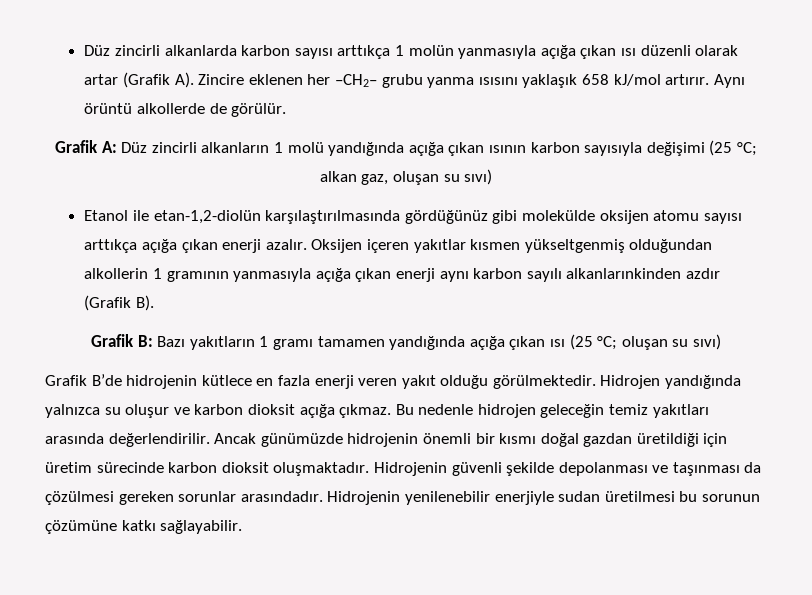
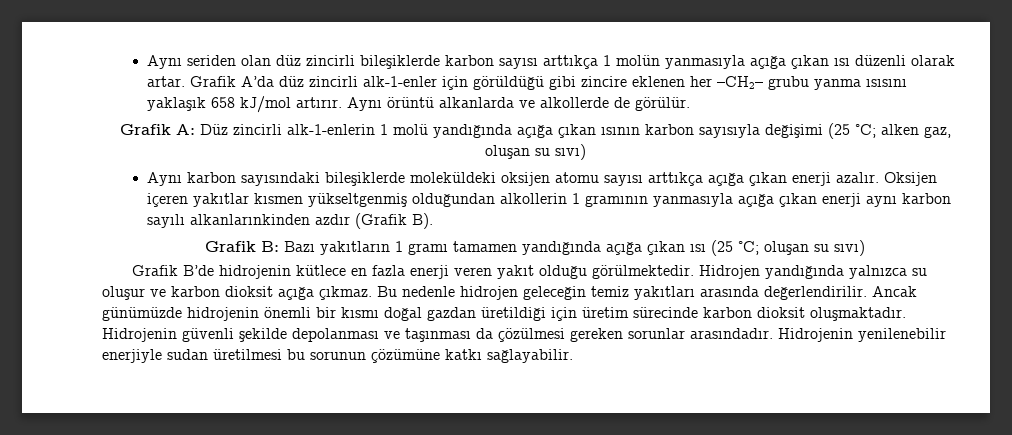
[84,45,237,56] Düz zincirli alkanlarda -> [146,55,440,69] Aynı seriden olan düz zincirli bileşiklerde
[84,72,245,88] artar (Grafik A). Zincire -> [146,76,627,90] artar. Grafik A’da düz zincirli alk-1-enler için görüldüğü gibi zincire
(133, 108) none -> [438,97,535,108] alkanlarda ve
[201,142,270,153] alkanların -> [286,124,375,135] alk-1-enlerin
[319,171,357,182] alkan -> [880,124,919,135] alken
[84,210,595,224] Etanol ile etan-1,2-diolün karşılaştırılmasında gördüğünüz gibi molekülde -> [146,172,496,186] Aynı karbon sayısındaki bileşiklerde moleküldeki

